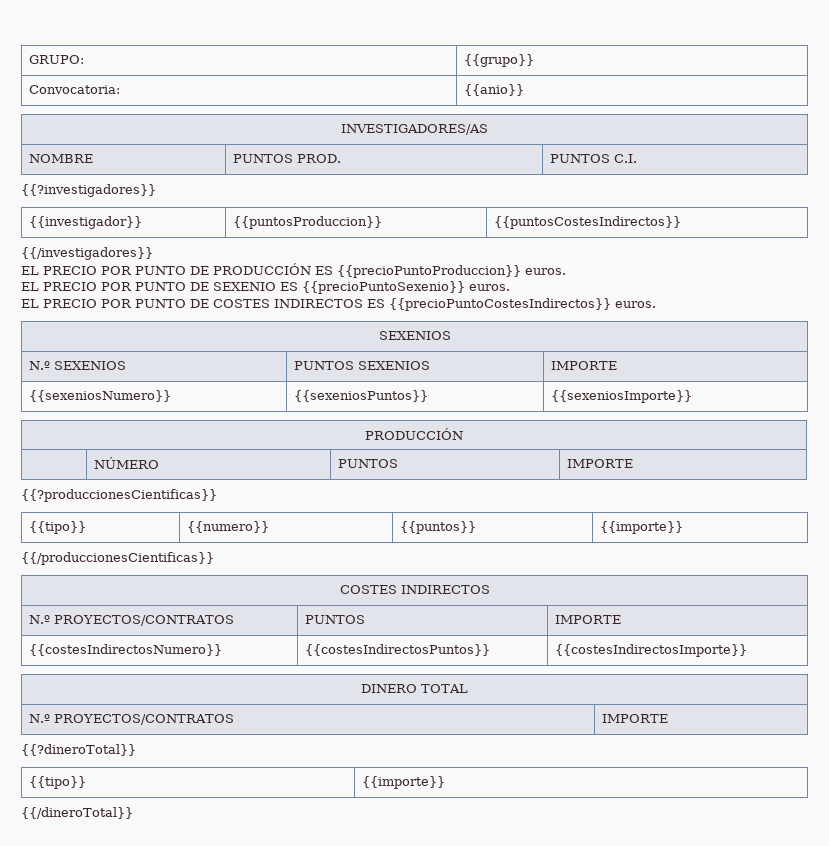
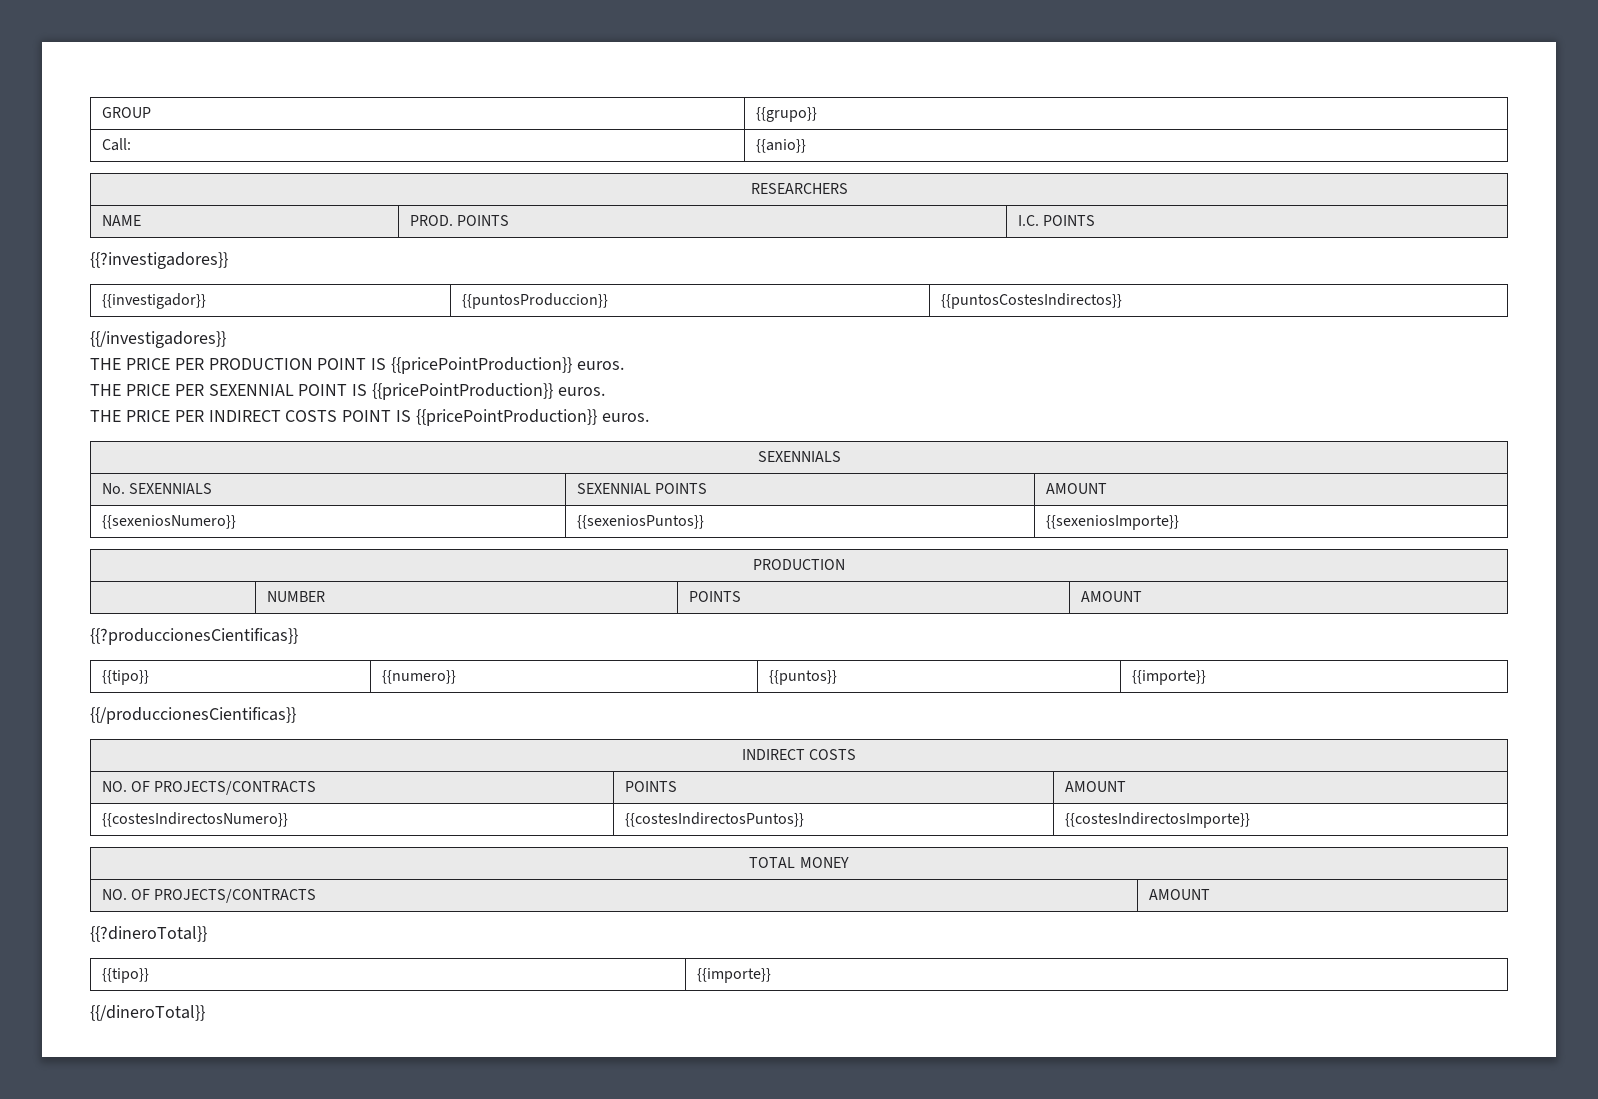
[28,55,84,64] GRUPO: -> [101,107,151,118] GROUP
[28,85,120,94] Convocatoria: -> [101,138,131,151] Call:
[341,124,488,135] [28,154,93,163] [232,154,341,163] [549,154,637,163] INVESTIGADORES/AS // NOMBRE | PUNTOS PROD. | PUNTOS C.I. -> [750,183,848,194] [101,215,141,226] [409,215,509,226] [1017,215,1095,226] RESEARCHERS // NAME | PROD. POINTS | I.C. POINTS
[21,263,566,278] [21,281,510,294] [21,298,656,311] [378,331,451,340] [28,361,126,370] [293,361,430,370] [550,361,617,370] EL PRECIO POR PUNTO DE PRODUCCIÓN ES {{precioPuntoProduccion}} euros. // EL PRECIO POR PUNTO DE SEXENIO ES {{precioPuntoSexenio}} euros. // EL PRECIO POR PUNTO DE COSTES INDIRECTOS ES {{precioPuntoCostesIndirectos}} euros. // SEXENIOS // N.º SEXENIOS | PUNTOS SEXENIOS | IMPORTE -> [90,357,625,374] [90,383,606,400] [90,409,649,426] [757,451,841,462] [101,483,212,494] [576,483,707,494] [1045,483,1107,494] THE PRICE PER PRODUCTION POINT IS {{pricePointProduction}} euros. // THE PRICE PER SEXENNIAL POINT IS {{pricePointProduction}} euros. // THE PRICE PER INDIRECT COSTS POINT IS {{pricePointProduction}} euros. // SEXENNIALS // No. SEXENNIALS | SEXENNIAL POINTS | AMOUNT
[365,428,463,440] [93,457,159,469] [337,459,398,468] [566,459,633,468] PRODUCCIÓN // | NÚMERO | PUNTOS | IMPORTE -> [753,559,845,570] [266,591,325,602] [688,591,741,602] [1080,591,1142,602] PRODUCTION // | NUMBER | POINTS | AMOUNT
[339,585,490,594] [28,615,234,626] [304,615,365,624] [554,615,621,624] COSTES INDIRECTOS // N.º PROYECTOS/CONTRATOS | PUNTOS | IMPORTE -> [741,749,857,760] [101,781,317,795] [624,781,677,792] [1064,781,1126,792] INDIRECT COSTS // NO. OF PROJECTS/CONTRACTS | POINTS | AMOUNT
[361,684,417,693] DINERO -> (1250, 820) none
[28,714,234,725] [601,714,668,723] // N.º PROYECTOS/CONTRATOS | IMPORTE -> [799,857,849,868] [101,889,317,903] [1148,889,1210,900] MONEY // NO. OF PROJECTS/CONTRACTS | AMOUNT

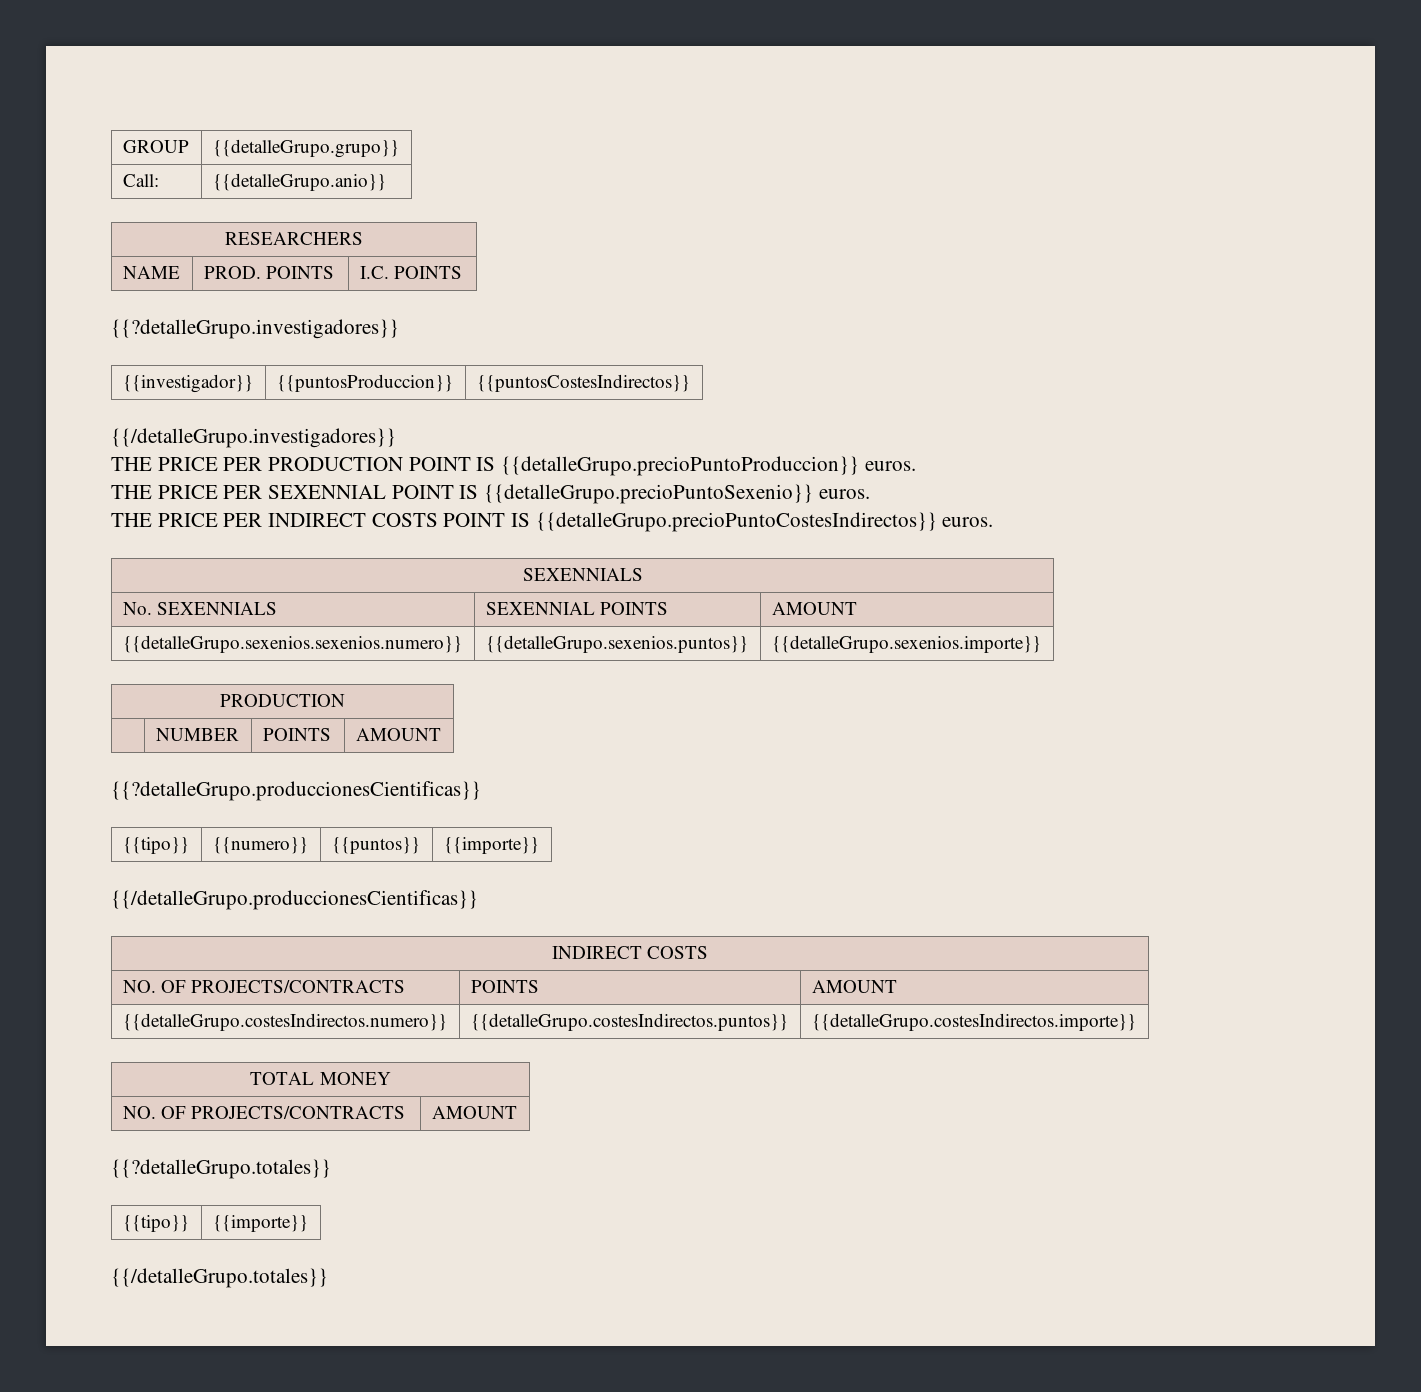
[755,107,817,122] {{grupo}} -> [212,139,399,158] {{detalleGrupo.grupo}}
[755,139,806,153] {{anio}} -> [212,173,386,191] {{detalleGrupo.anio}}
[90,252,228,269] {{?investigadores}} -> [111,319,399,339] {{?detalleGrupo.investigadores}}
[90,331,226,348] {{/investigadores}} -> [111,428,396,448] {{/detalleGrupo.investigadores}}
[391,357,573,374] {{pricePointProduction}} -> [501,456,860,476] {{detalleGrupo.precioPuntoProduccion}}
[372,383,554,400] {{pricePointProduction}} -> [484,484,814,504] {{detalleGrupo.precioPuntoSexenio}}
[416,409,598,426] {{pricePointProduction}} -> [535,512,937,532] {{detalleGrupo.precioPuntoCostesIndirectos}}
[101,515,236,529] [576,515,704,529] [1045,515,1179,530] {{sexeniosNumero}} | {{sexeniosPuntos}} | {{sexeniosImporte}} -> [122,635,462,653] [485,635,748,653] [771,635,1041,653] {{detalleGrupo.sexenios.sexenios.numero}} | {{detalleGrupo.sexenios.puntos}} | {{detalleGrupo.sexenios.importe}}
[90,628,298,645] {{?produccionesCientificas}} -> [111,781,481,801] {{?detalleGrupo.produccionesCientificas}}
[90,707,296,724] {{/produccionesCientificas}} -> [111,890,478,910] {{/detalleGrupo.produccionesCientificas}}
[101,812,288,827] [624,812,804,827] [1064,812,1250,828] {{costesIndirectosNumero}} | {{costesIndirectosPuntos}} | {{costesIndirectosImporte}} -> [122,1013,447,1031] [470,1013,788,1031] [811,1013,1136,1031] {{detalleGrupo.costesIndirectos.numero}} | {{detalleGrupo.costesIndirectos.puntos}} | {{detalleGrupo.costesIndirectos.importe}}
[90,926,207,942] {{?dineroTotal}} -> [111,1159,331,1179] {{?detalleGrupo.totales}}
[90,1005,205,1021] {{/dineroTotal}} -> [111,1268,328,1288] {{/detalleGrupo.totales}}

